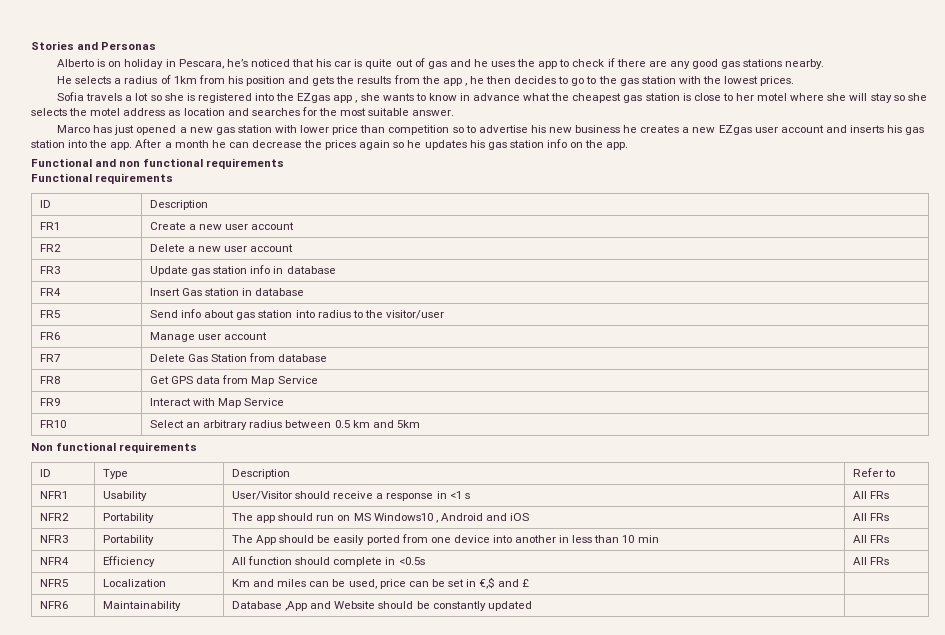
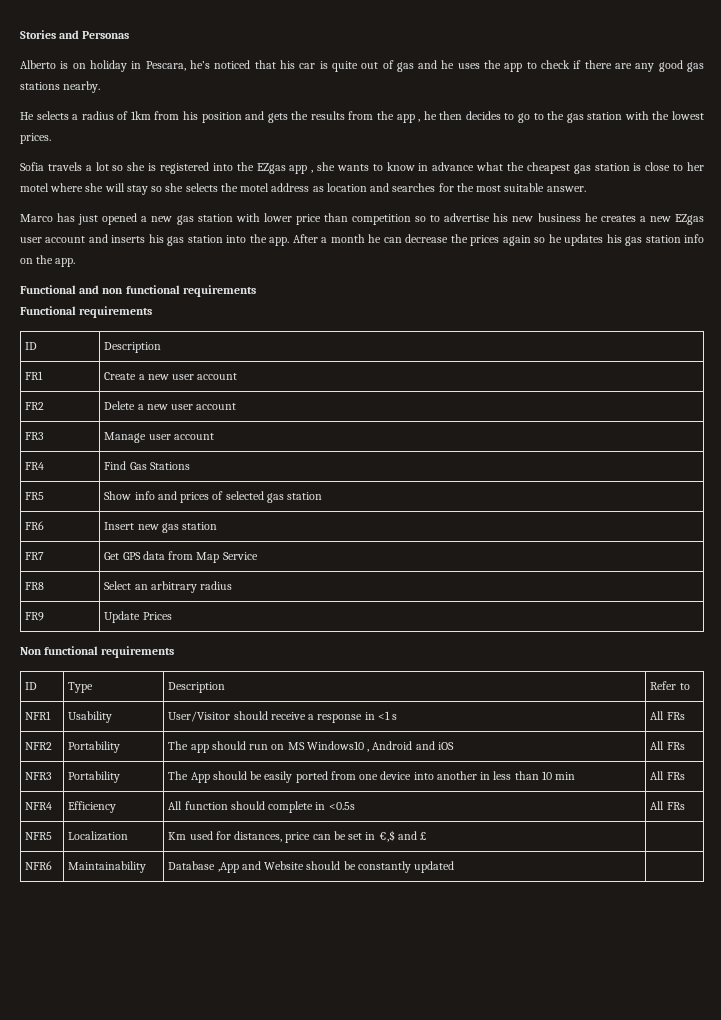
[149,265,336,276] [39,288,61,296] [149,288,305,296] [39,310,60,318] [149,309,444,320] [39,332,60,340] [149,332,268,342] [39,354,60,362] [149,353,328,362] [39,376,60,384] Update gas station info in database // FR4 | Insert Gas station in database // FR5 | Send info about gas station into radius to the visitor/user // FR6 | Manage user account // FR7 | Delete Gas Station from database // FR8 -> [104,432,214,443] [25,462,45,470] [104,461,190,470] [25,492,45,500] [104,491,323,503] [25,521,45,530] [104,522,218,533] [25,552,45,560] Manage user account // FR4 | Find Gas Stations // FR5 | Show info and prices of selected gas station // FR6 | Insert new gas station // FR7
[39,398,60,406] [149,398,285,408] [39,420,66,428] FR9 | Interact with Map Service // FR10 -> [25,582,45,590] FR8
[285,420,420,428] between 0.5 km and 5km -> [25,612,45,621] [104,611,172,623] // FR9 | Update Prices
[253,579,377,589] and miles can be used, -> [189,831,283,842] used for distances,

